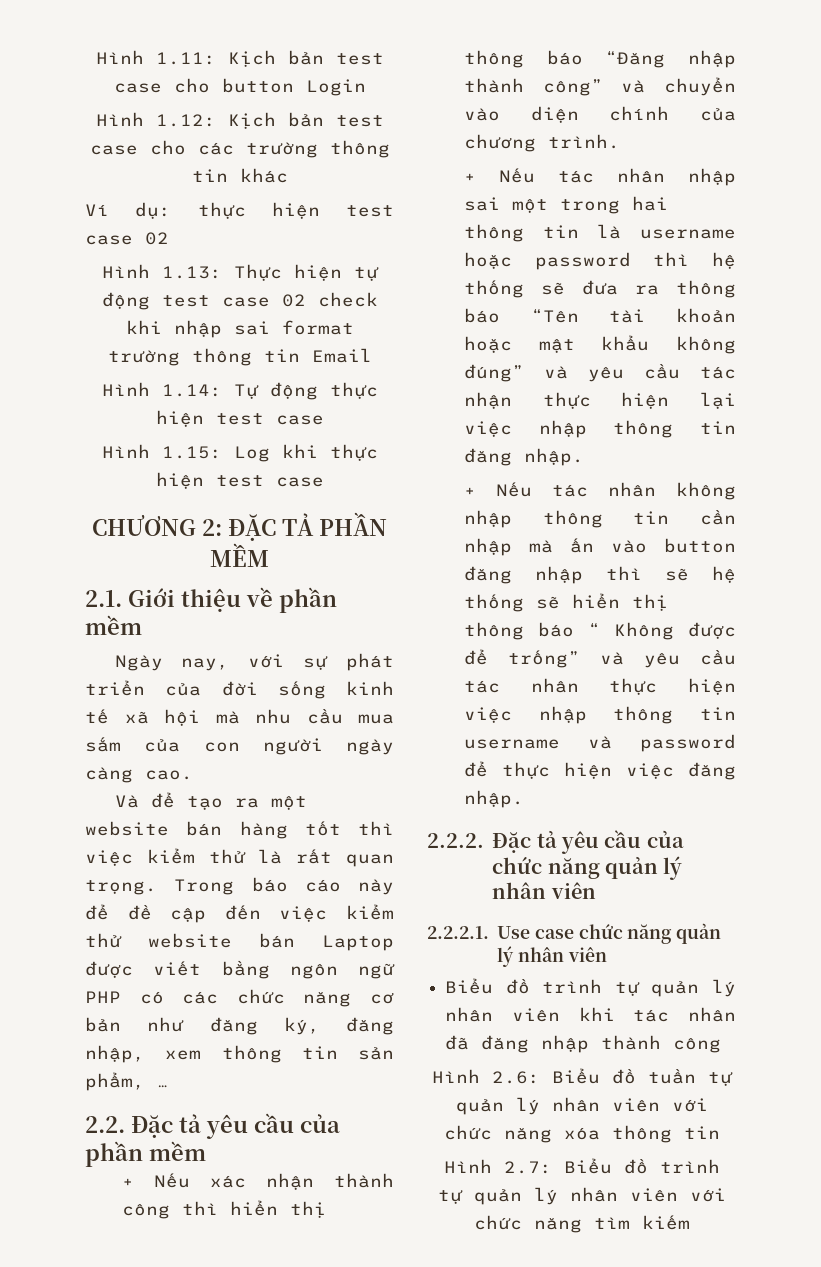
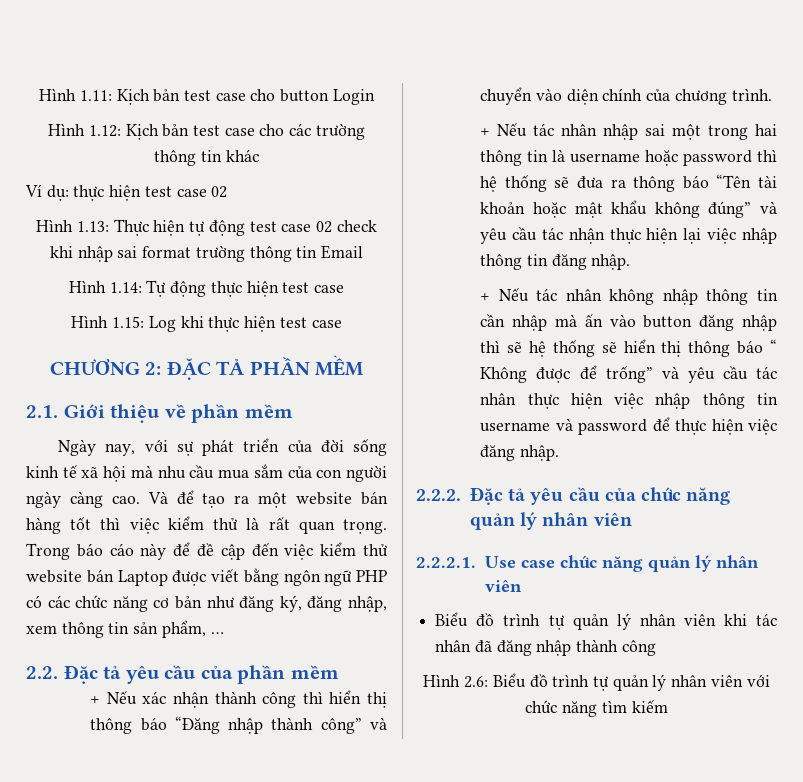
(193, 775) // -> (140, 500) none
[647,1069,733,1086] [455,1097,708,1115] [443,1125,720,1143] [443,1158,648,1174] tuần tự quản lý nhân viên với chức năng xóa thông tin // Hình 2.7: Biểu đồ -> (548, 681) none

